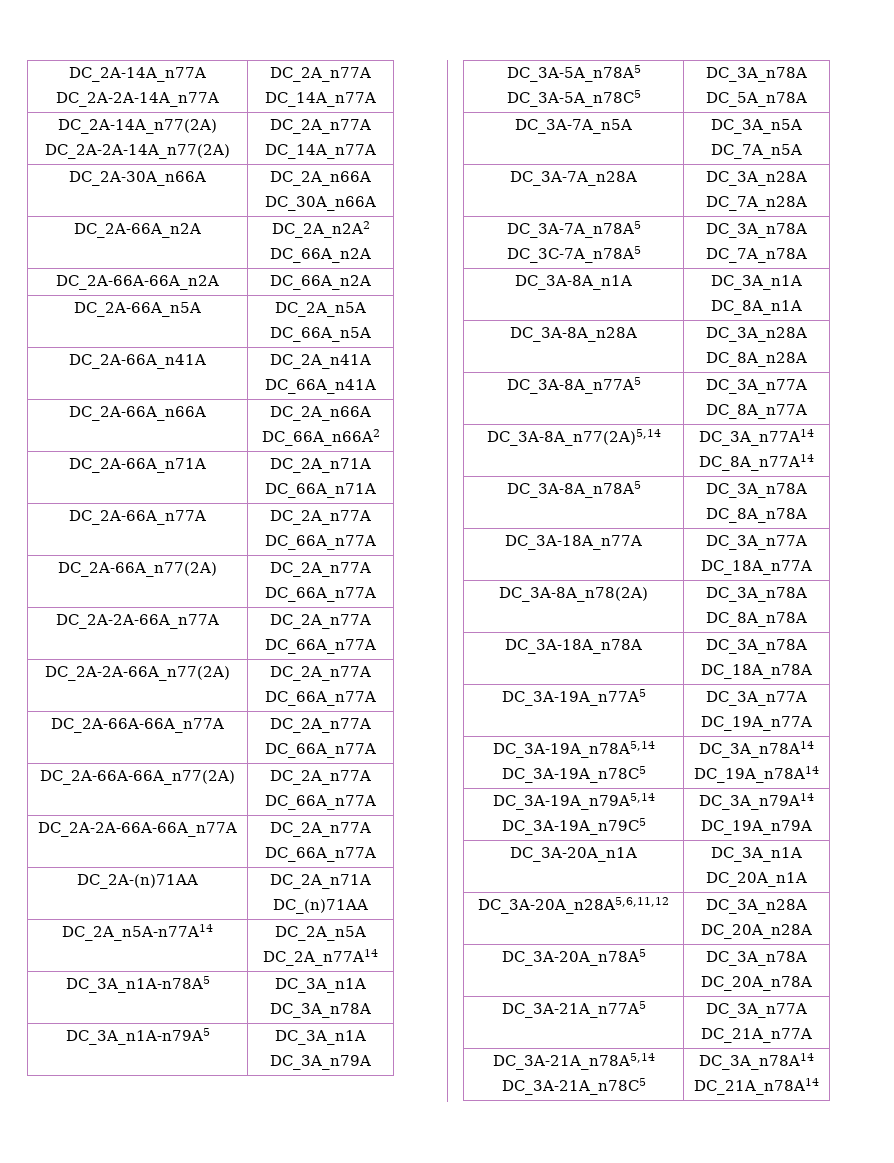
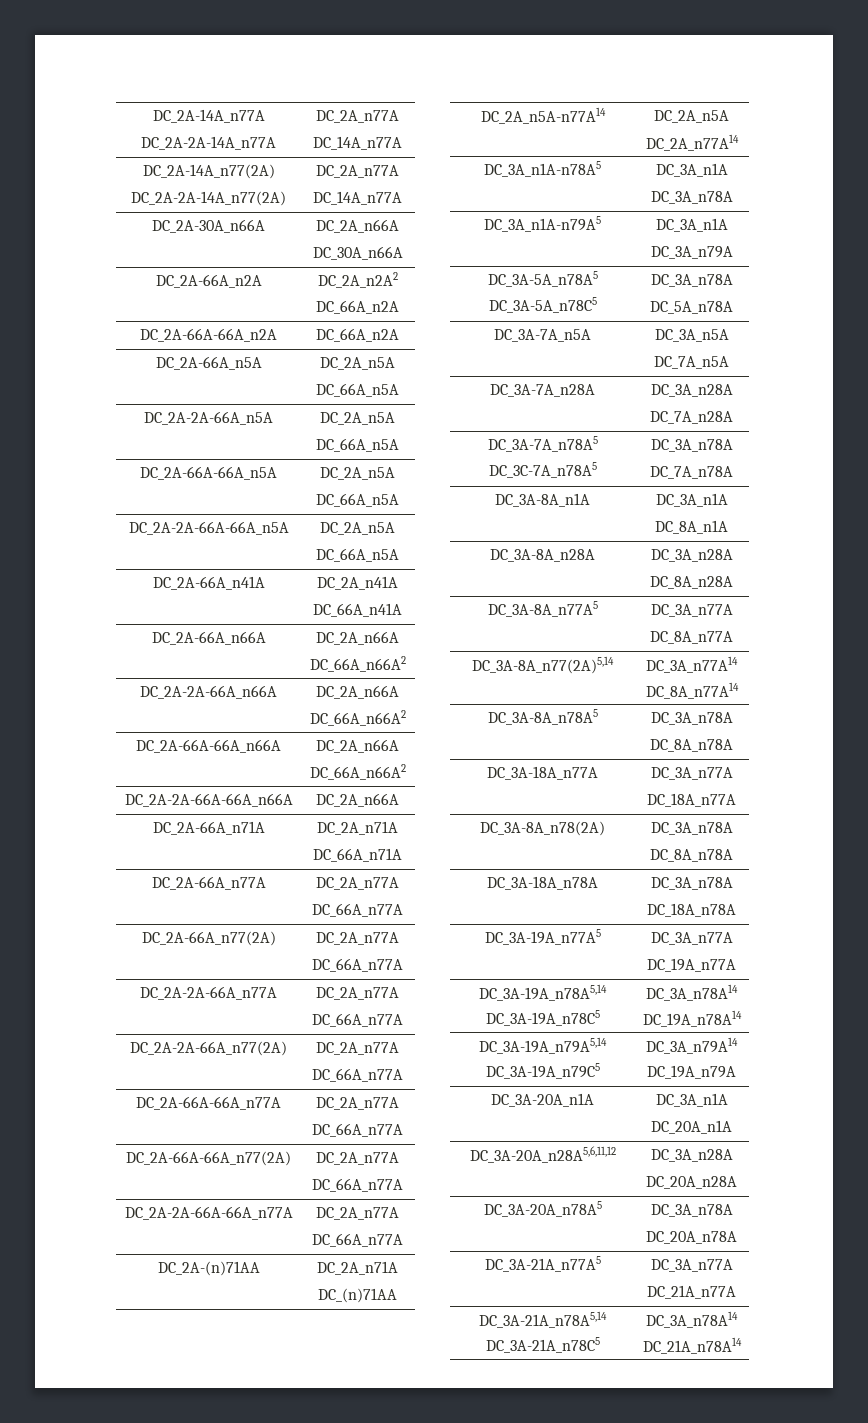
(371, 334) none -> [144,411,273,425] [320,412,395,425] [316,438,399,452] [140,466,277,480] [320,467,395,480] [316,493,399,507] [128,521,289,535] [320,522,395,535] [316,548,399,562] // DC_2A-2A-66A_n5A | DC_2A_n5A // DC_66A_n5A // DC_2A-66A-66A_n5A | DC_2A_n5A // DC_66A_n5A // DC_2A-2A-66A-66A_n5A | DC_2A_n5A // DC_66A_n5A
(380, 437) none -> [140,685,277,699] [316,685,399,699] [309,710,406,726] [136,739,281,753] [316,739,399,753] [309,764,406,780] [124,793,293,807] [316,793,399,807] // DC_2A-2A-66A_n66A | DC_2A_n66A // DC_66A_n66A2 // DC_2A-66A-66A_n66A | DC_2A_n66A // DC_66A_n66A2 // DC_2A-2A-66A-66A_n66A | DC_2A_n66A

